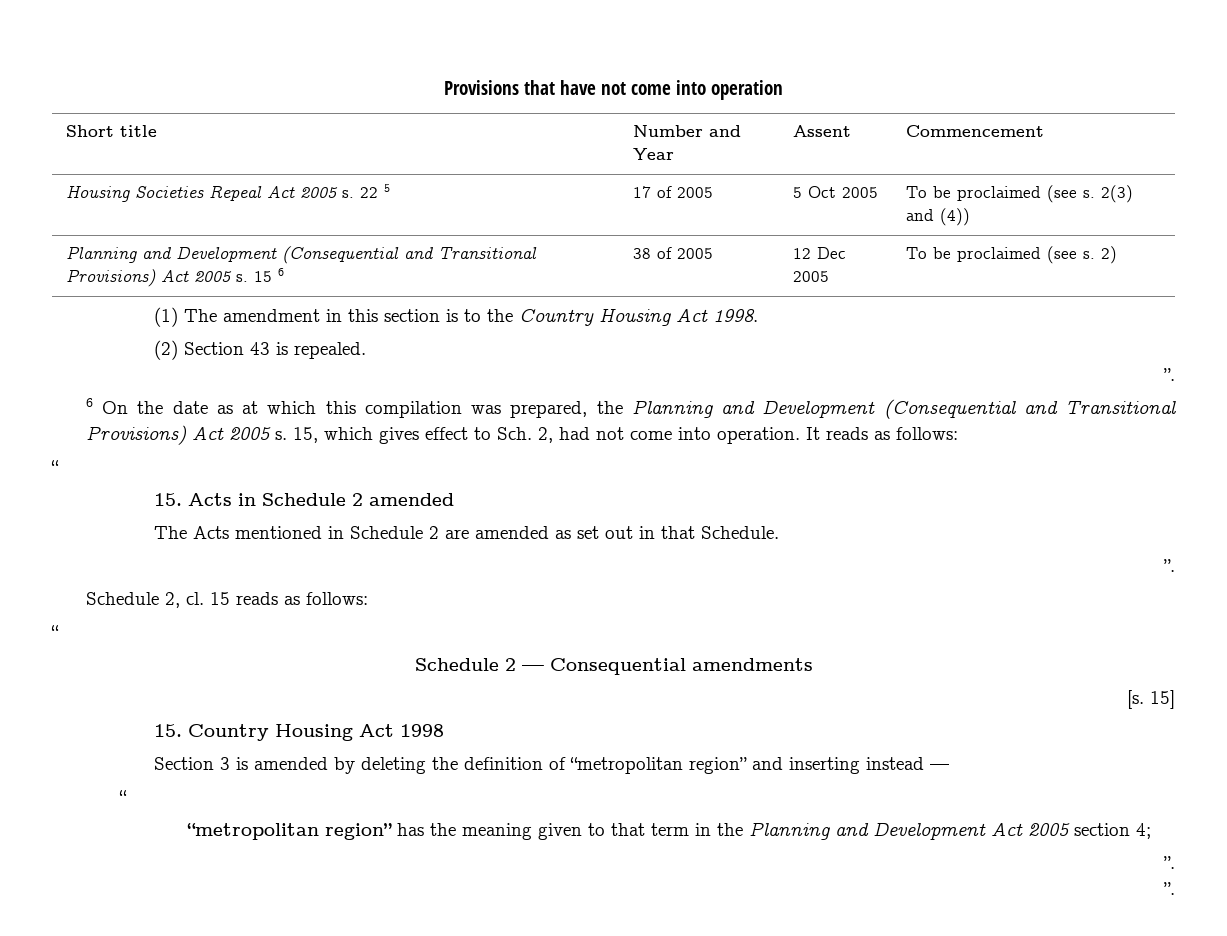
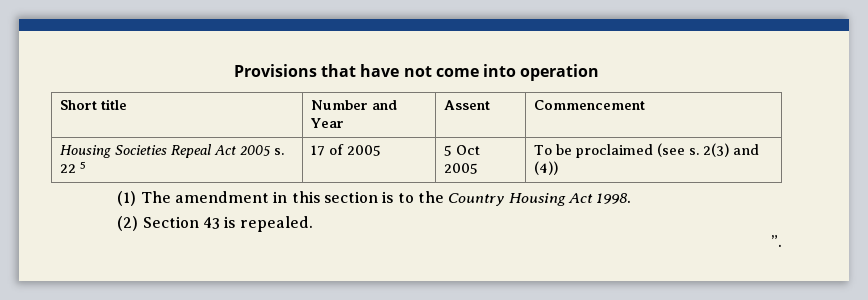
[65,246,537,264] [65,268,284,287] [632,247,713,259] [792,247,846,259] [792,271,829,282] [905,246,1117,264] // Planning and Development (Consequential and Transitional Provisions) Act 2005 s. 15 6 | 38 of 2005 | 12 Dec 2005 | To be proclaimed (see s. 2) -> (558, 168) none
[86,398,1176,419] [86,425,959,445] [51,460,59,473] [154,493,455,506] [154,526,780,539] [1164,559,1175,572] [86,592,369,608] [51,625,59,638] [414,658,813,675] [1127,690,1175,709] [154,724,445,741] [154,757,950,774] [119,790,128,803] [187,822,1152,840] [1164,856,1175,869] [1164,882,1175,895] // 6 On the date as at which this compilation was prepared, the Planning and Development (Consequential and Transitional Provisions) Act 2005 s. 15, which gives effect to Sch. 2, had not come into operation. It reads as follows: // “ // 15. Acts in Schedule 2 amended // The Acts mentioned in Schedule 2 are amended as set out in that Schedule. // ”. // Schedule 2, cl. 15 reads as follows: // “ // Schedule 2 — Consequential amendments // [s. 15] // 15. Country Housing Act 1998 // Section 3 is amended by deleting the definition of “metropolitan region” and inserting instead — // “ // “metropolitan region” has the meaning given to that term in the Planning and Development Act 2005 section 4; // ”. // ”. -> (783, 241) none

